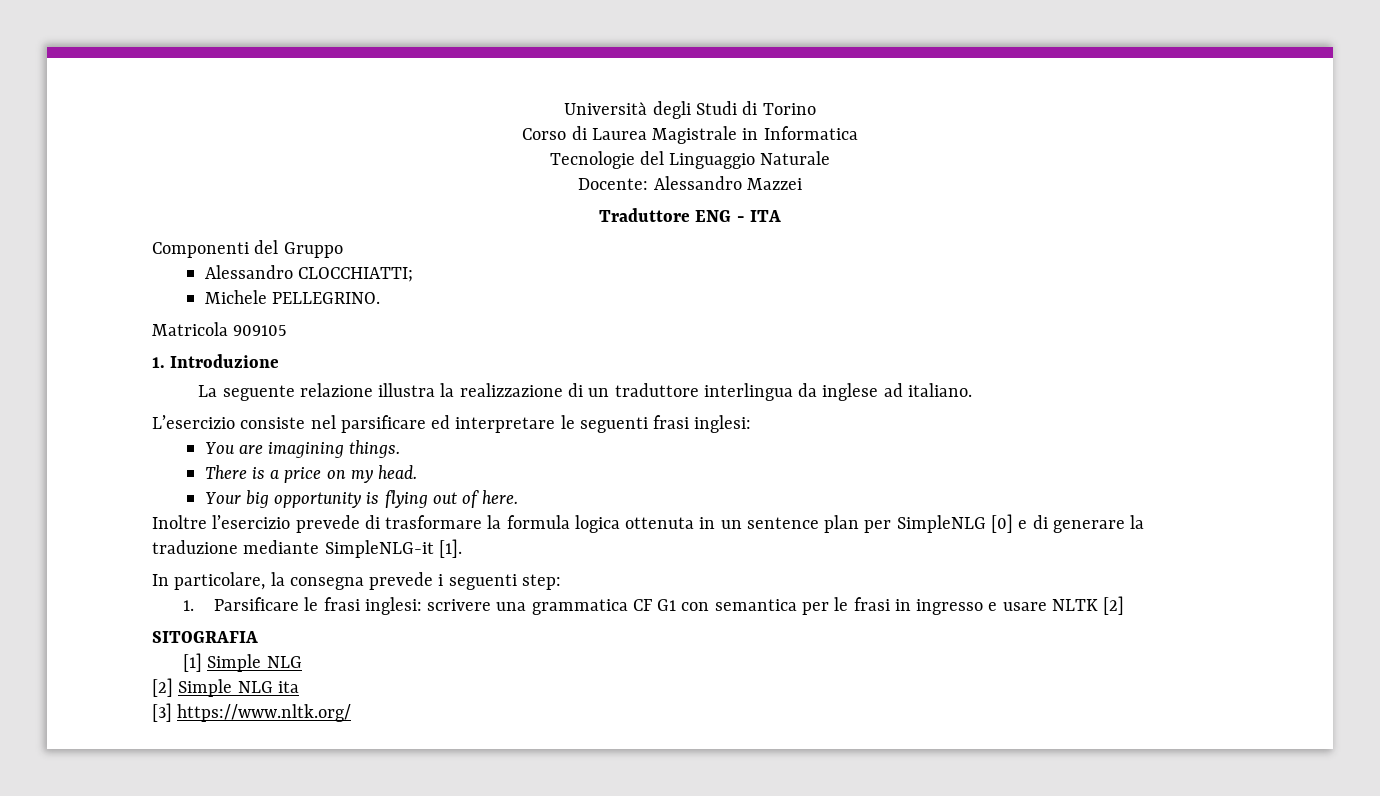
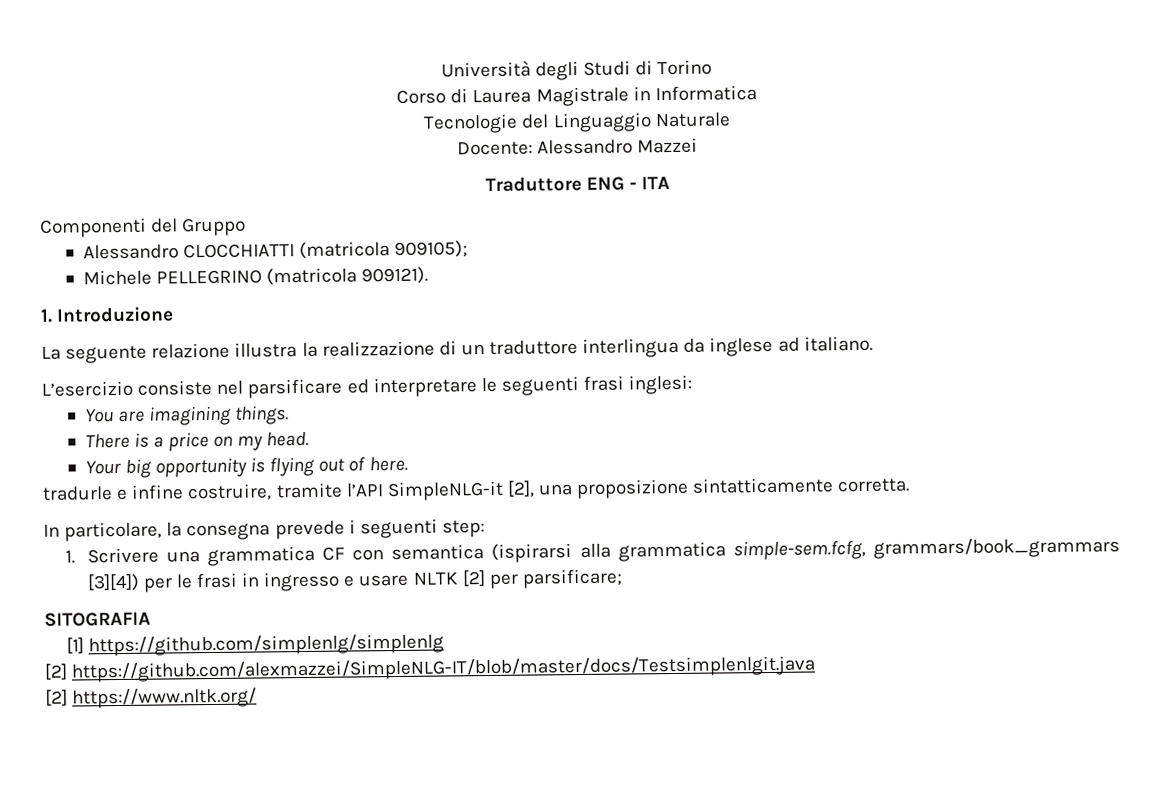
[297,267,413,282] [204,290,380,304] [152,322,288,336] CLOCCHIATTI; // Michele PELLEGRINO. // Matricola 909105 -> [182,240,469,260] [82,266,429,286] CLOCCHIATTI (matricola 909105); // Michele PELLEGRINO (matricola 909121).
[152,514,1145,533] [152,539,462,558] Inoltre l’esercizio prevede di trasformare la formula logica ottenuta in un sentence plan per SimpleNLG [0] e di generare la traduzione mediante SimpleNLG-it [1]. -> [42,477,910,502] tradurle e infine costruire, tramite l’API SimpleNLG-it [2], una proposizione sintatticamente corretta.
[214,597,492,615] Parsificare le frasi inglesi: scrivere -> [86,547,159,564] Scrivere
[657,599,677,611] G1 -> (345, 553) none
(797, 605) none -> [491,537,1120,563] [86,573,140,592] (ispirarsi alla grammatica simple-sem.fcfg, grammars/book_grammars [3][4])
(1125, 605) none -> [488,568,623,589] per parsificare;
[207,654,302,672] [152,678,299,697] [152,703,172,722] Simple NLG // [2] Simple NLG ita // [3] -> [87,633,444,657] [44,655,816,683] [45,689,68,706] https://github.com/simplenlg/simplenlg // [2] https://github.com/alexmazzei/SimpleNLG-IT/blob/master/docs/Testsimplenlgit.java // [2]

